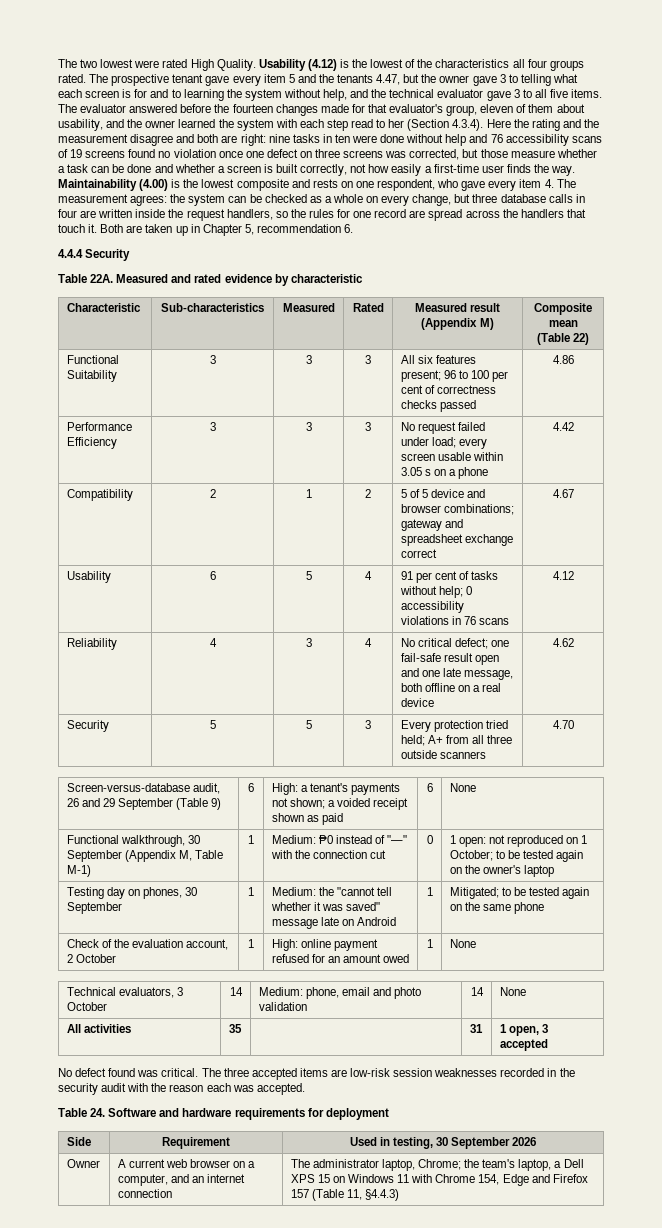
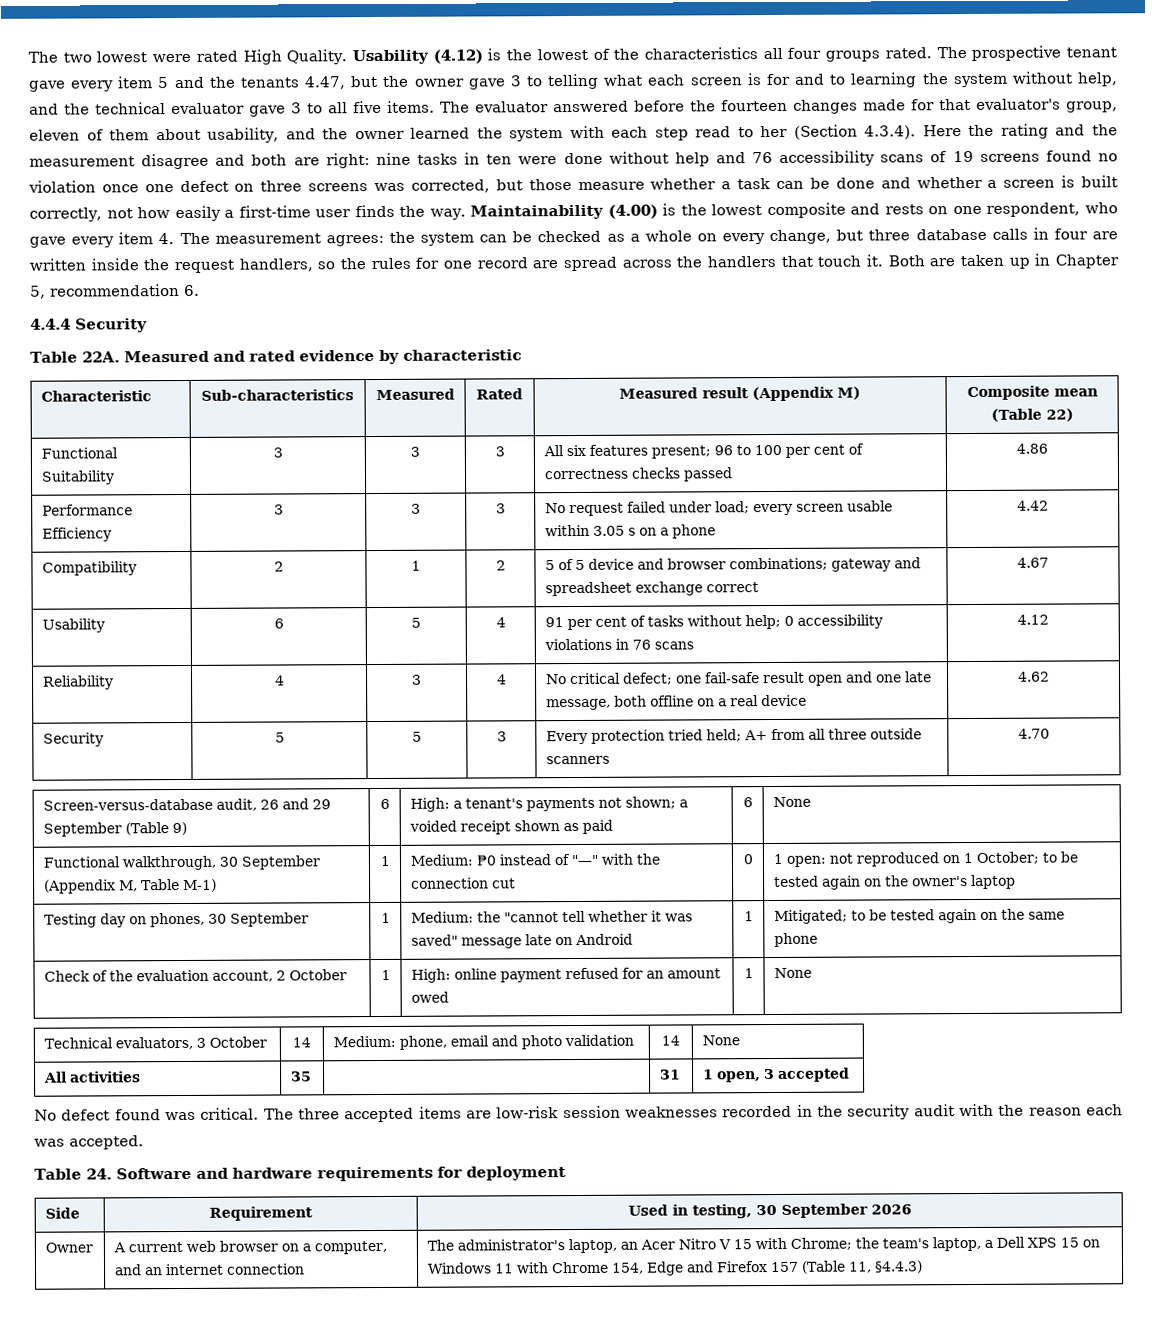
[312,1159,415,1171] administrator laptop, -> [456,1237,787,1254] administrator's laptop, an Acer Nitro V 15 with

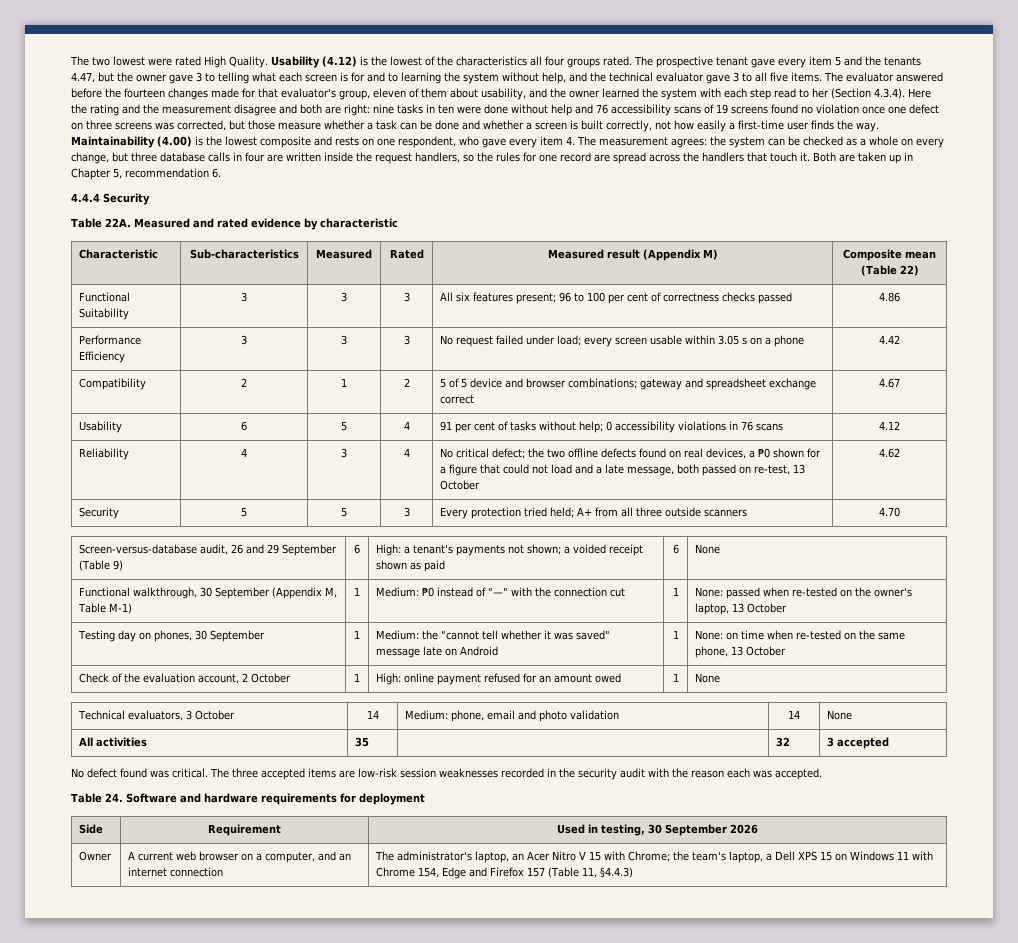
[675,671,932,686] [545,694,807,711] one fail-safe result open and one late message, both offline on a real device -> [528,448,822,459] [440,464,806,476] [440,480,481,490] the two offline defects found on real devices, a ₱0 shown for a figure that could not load and a late message, both passed on re-test, 13 October
[742,854,753,865] [772,851,1078,867] [773,874,1016,890] 0 | 1 open: not reproduced on 1 October; to be tested again on the owner's laptop -> [672,587,679,596] [695,587,913,599] [695,603,788,615] 1 | None: passed when re-tested on the owner's laptop, 13 October
[773,908,1065,925] [773,932,818,948] Mitigated; to be tested again on the same phone -> [695,630,906,640] [695,646,787,658] None: on time when re-tested on the same phone, 13 October
[659,1069,681,1080] [702,1069,761,1083] 31 | 1 open, -> [776,737,791,747] 32 |

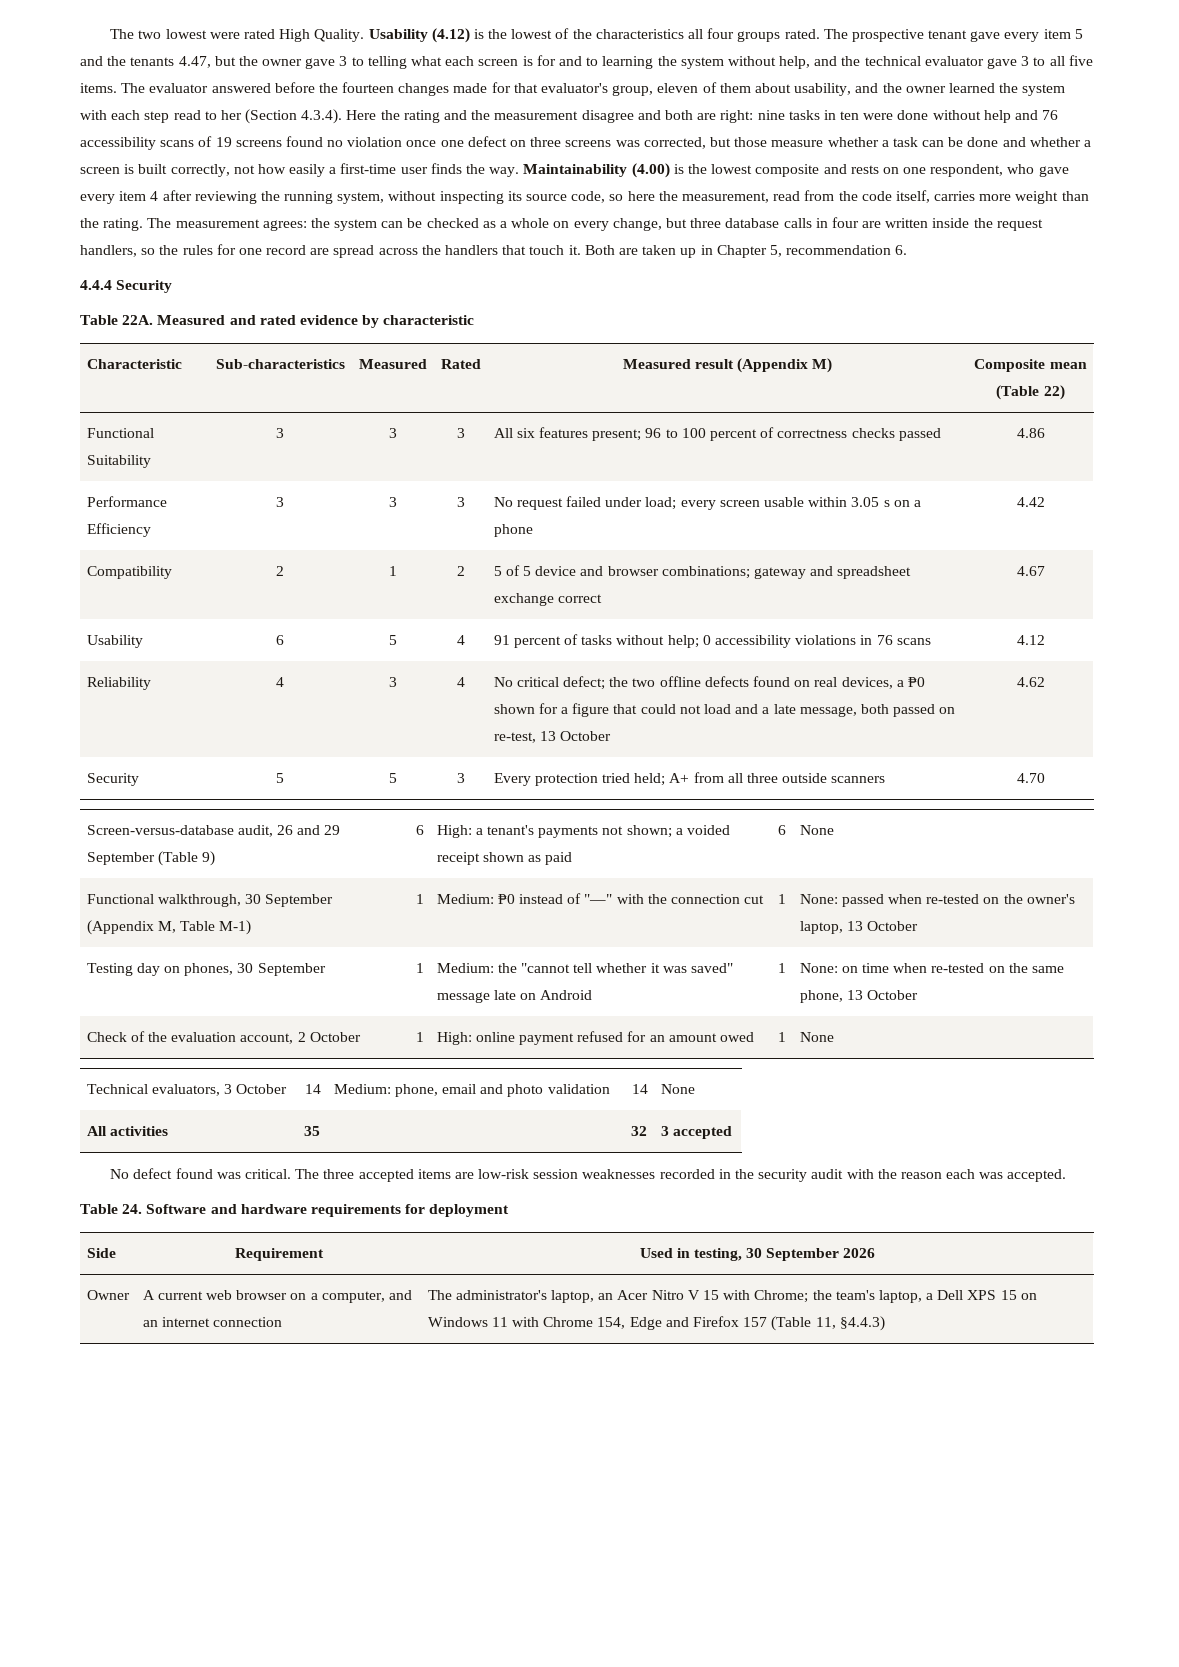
[566,136,575,145] 4. -> [150,190,1089,204] [80,218,144,231] 4 after reviewing the running system, without inspecting its source code, so here the measurement, read from the code itself, carries more weight than the rating.
[608,293,649,304] per cent -> [709,429,757,441] percent
[455,422,496,433] per cent -> [513,636,561,648] percent

